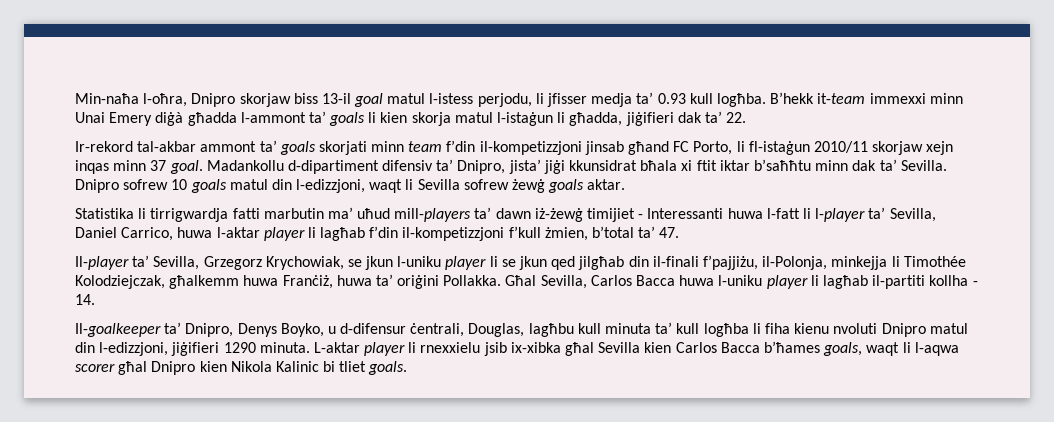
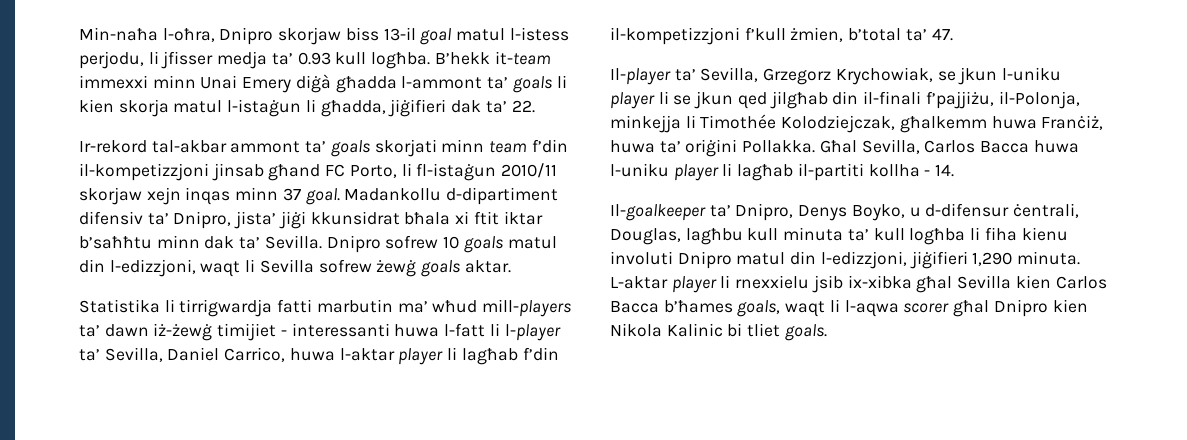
[357,208,391,219] uħud -> [432,300,478,313] wħud
[647,208,724,219] Interessanti -> [291,323,390,337] interessanti
[833,323,878,334] nvoluti -> [610,251,673,265] involuti
[223,342,256,353] 1290 -> [972,252,1013,266] 1,290

